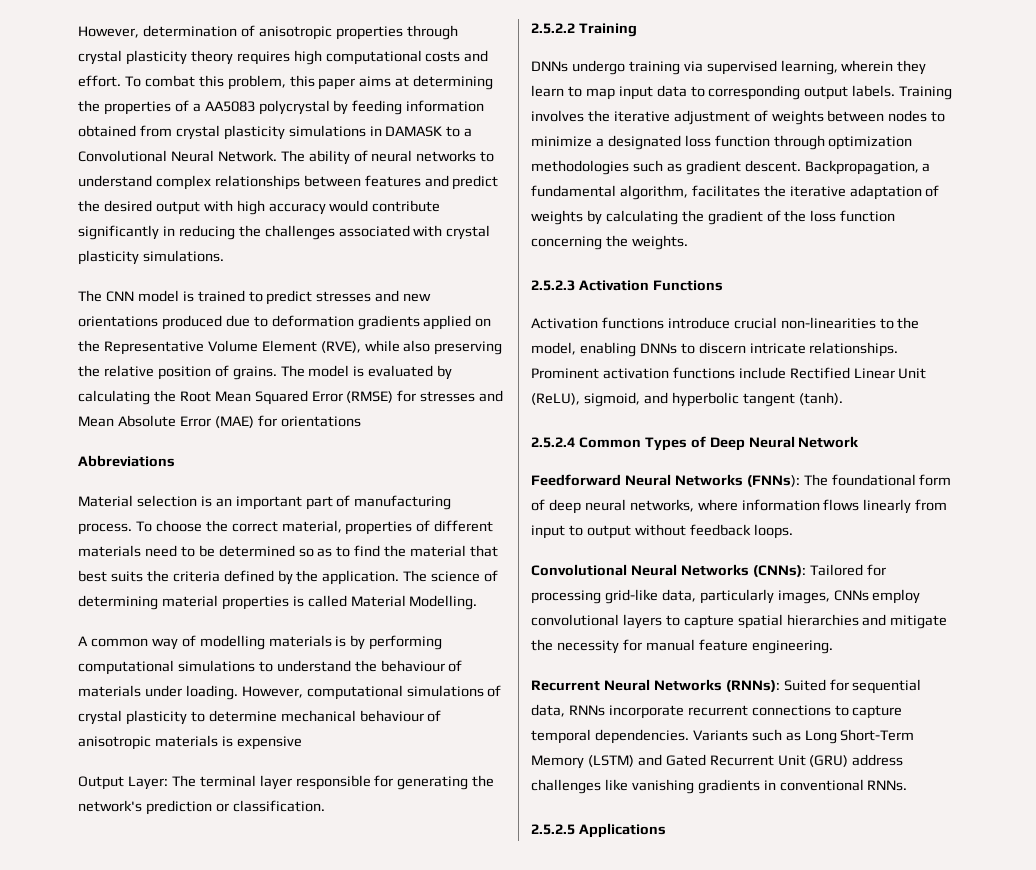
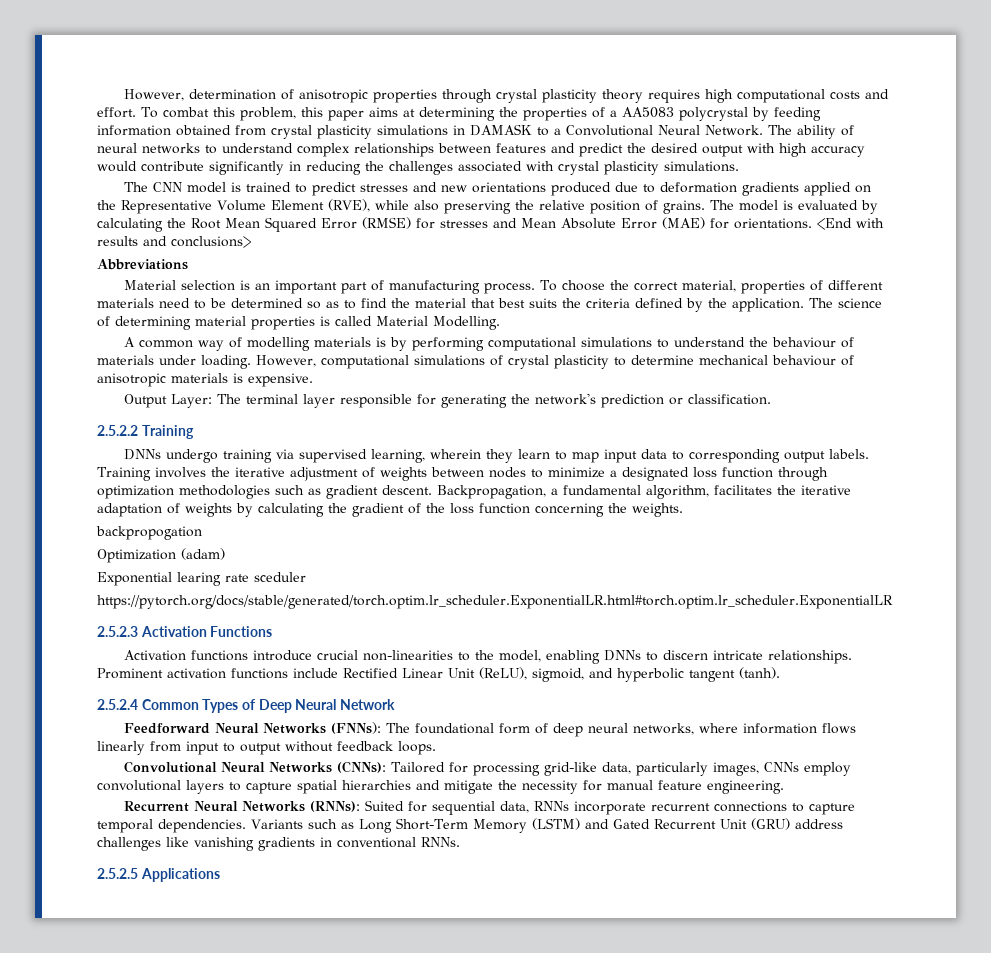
[280,416,361,427] orientations -> [734,218,884,230] [97,236,251,248] orientations. <End with results and conclusions>
[236,736,302,750] expensive -> [248,373,313,387] expensive.
(688, 242) none -> [96,526,202,540] [97,548,225,563] [97,572,306,586] [97,595,893,609] // backpropogation // Optimization (adam) // Exponential learing rate sceduler // https://pytorch.org/docs/stable/generated/torch.optim.lr_scheduler.ExponentialLR.html#torch.optim.lr_scheduler.ExponentialLR

